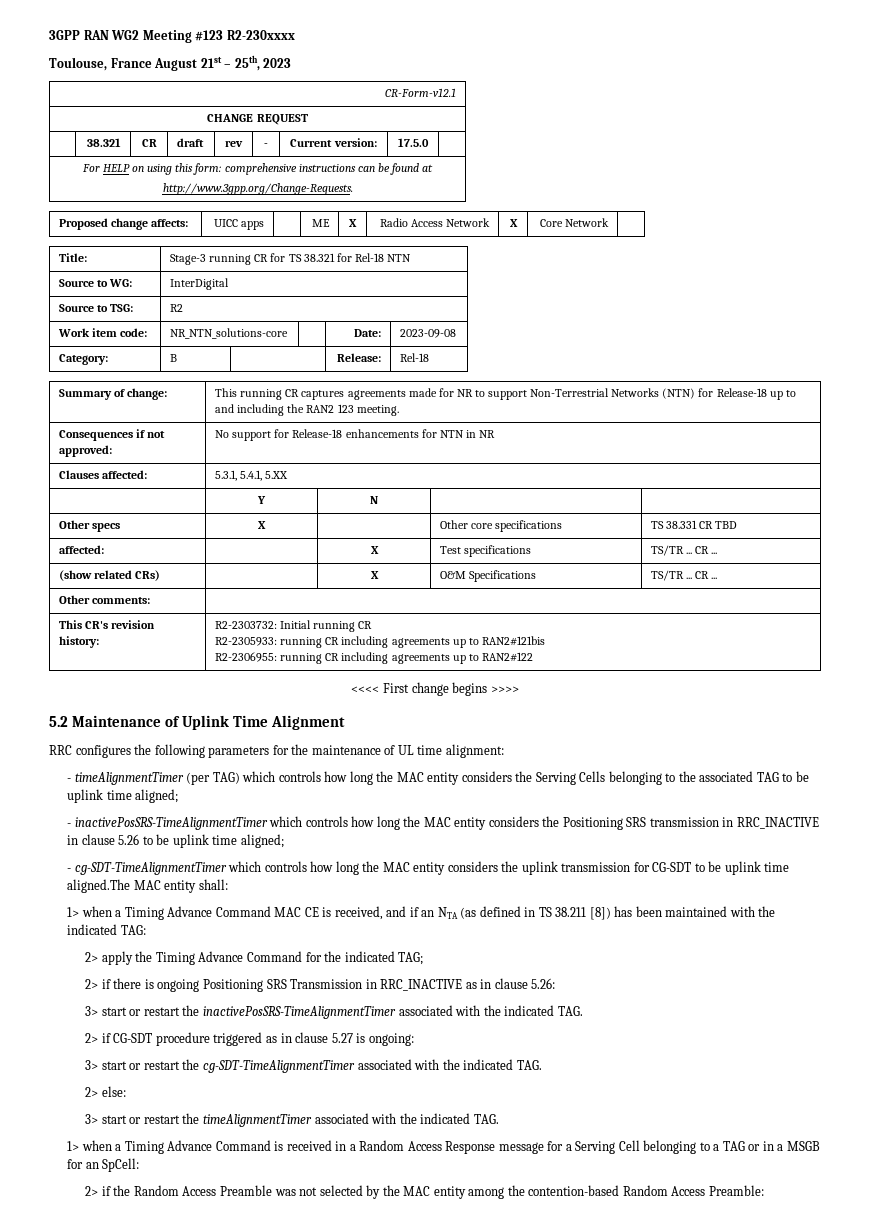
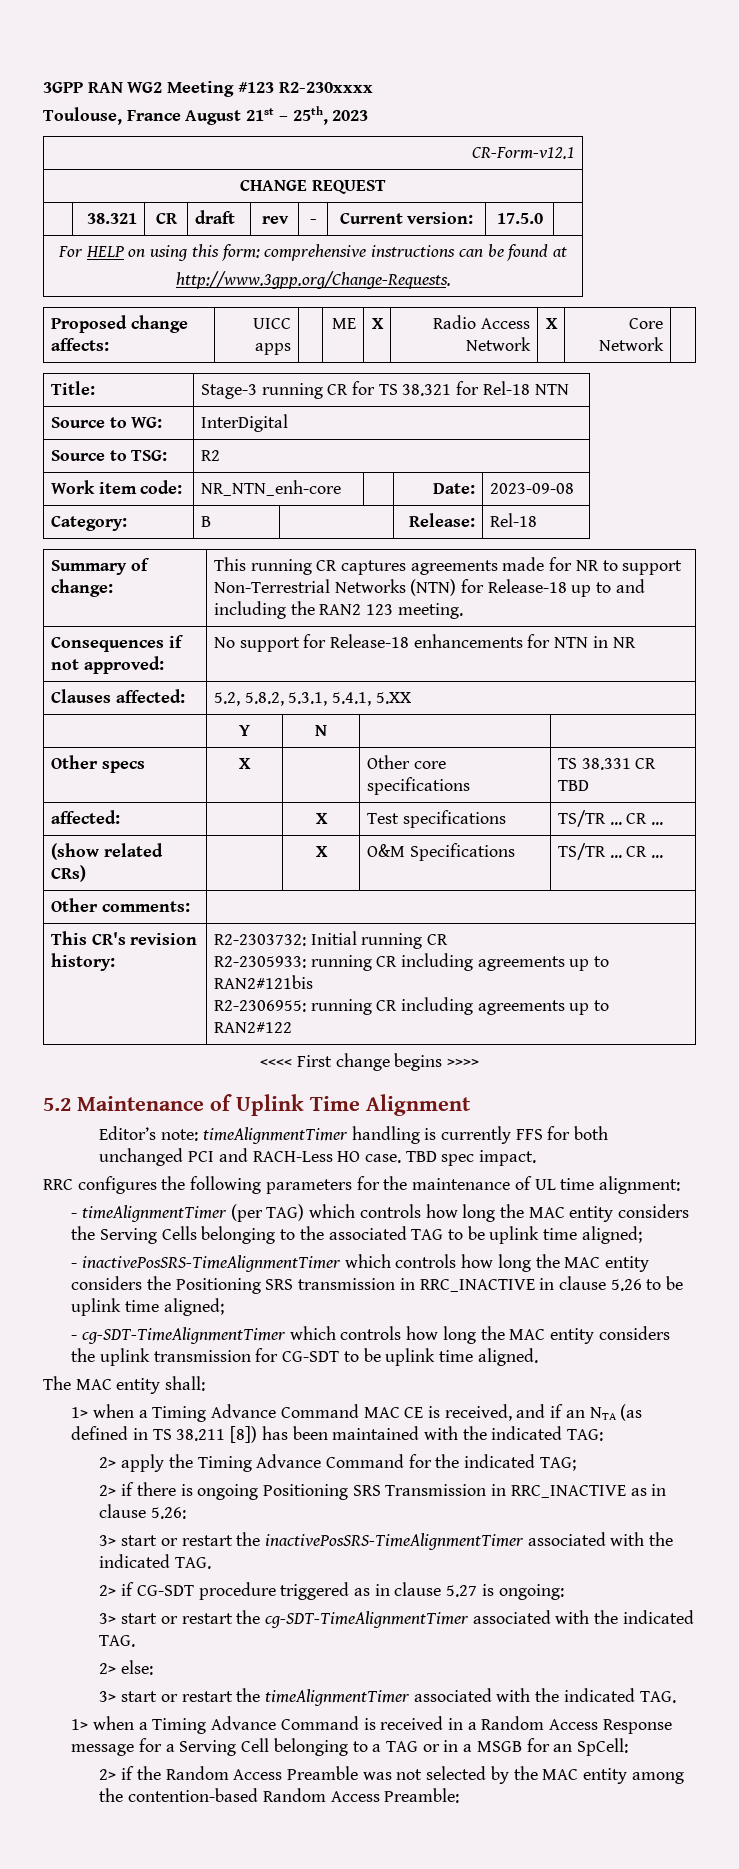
[170,328,289,339] NR_NTN_solutions-core -> [200,480,341,496] NR_NTN_enh-core
(148, 474) none -> [213,692,284,706] 5.2, 5.8.2,
(346, 722) none -> [99,1126,609,1144] [99,1148,537,1166] // Editor’s note: timeAlignmentTimer handling is currently FFS for both unchanged PCI and RACH-Less HO case. TBD spec impact.
[67,879,131,893] aligned.The -> [477,1348,538,1366] [43,1376,71,1390] aligned. // The

